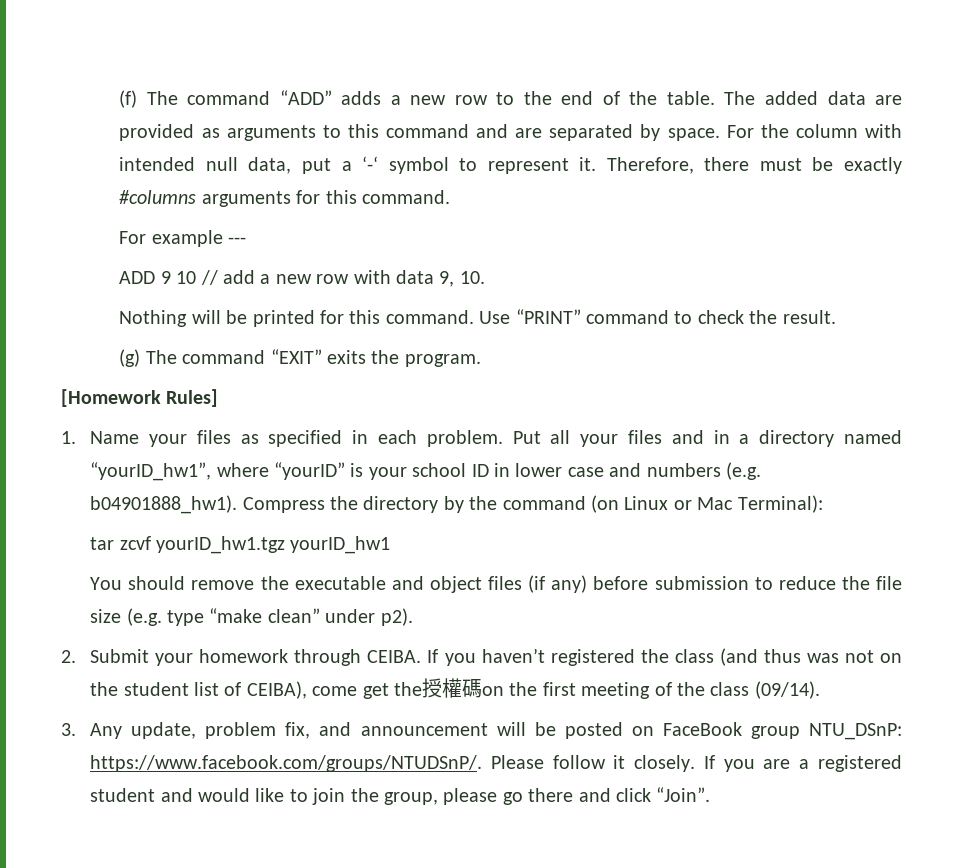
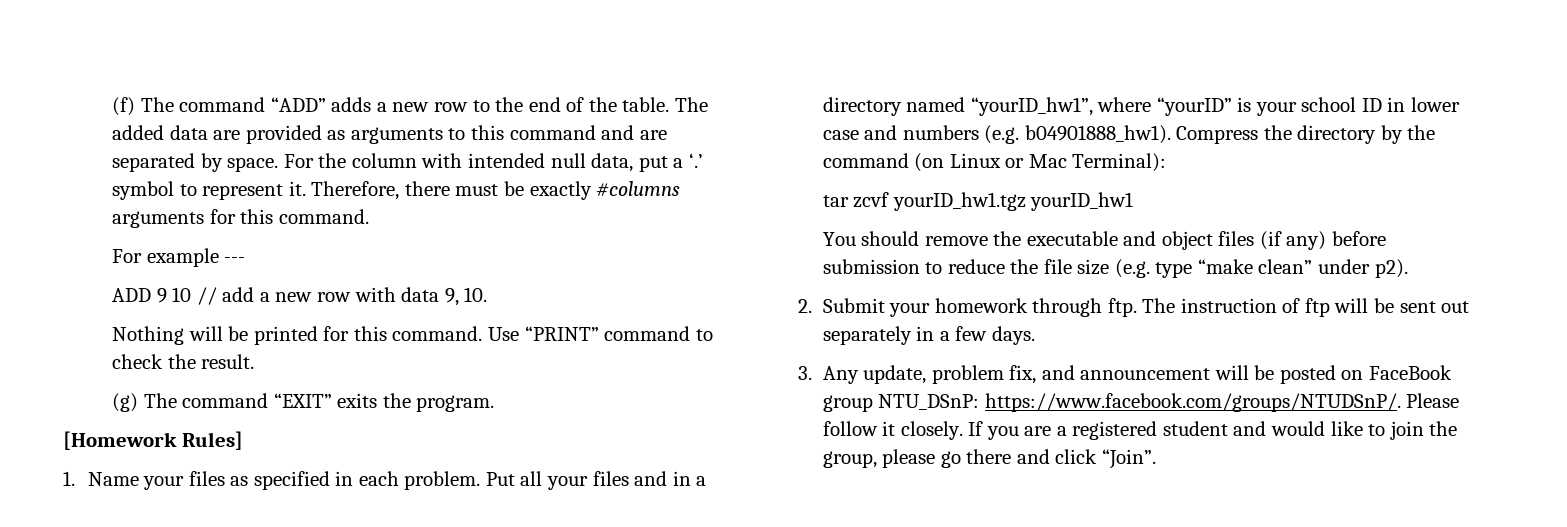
[362,156,379,171] ‘-‘ -> [688,153,703,168] ‘.’
[367,648,902,666] [90,678,820,699] CEIBA. If you haven’t registered the class (and thus was not on the student list of CEIBA), come get the授權碼on the first meeting of the class (09/14). -> [1107,298,1470,317] [822,326,1035,345] ftp. The instruction of ftp will be sent out separately in a few days.

